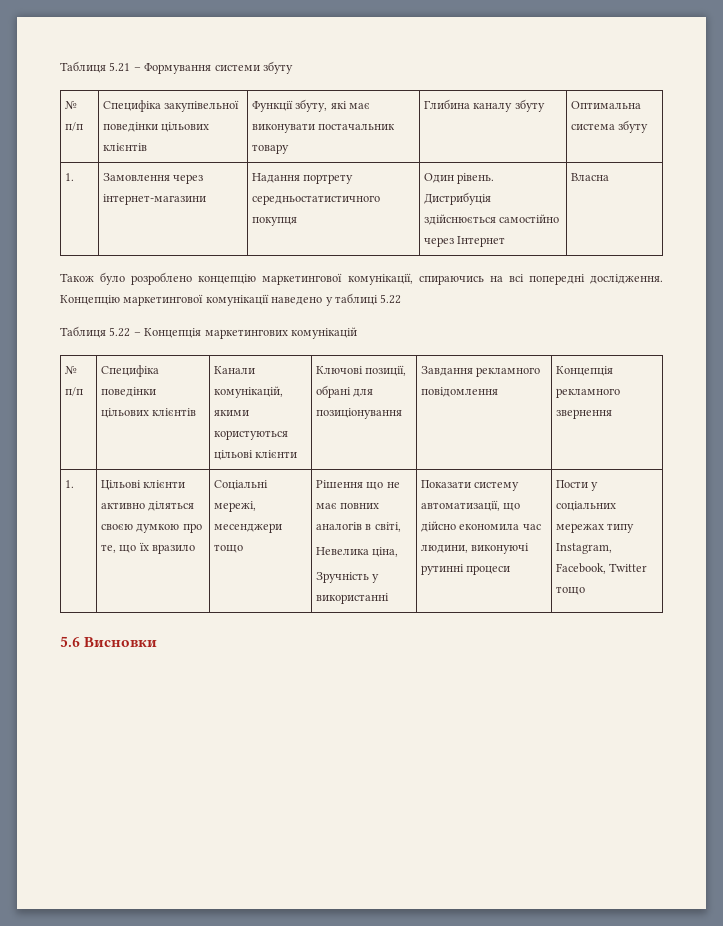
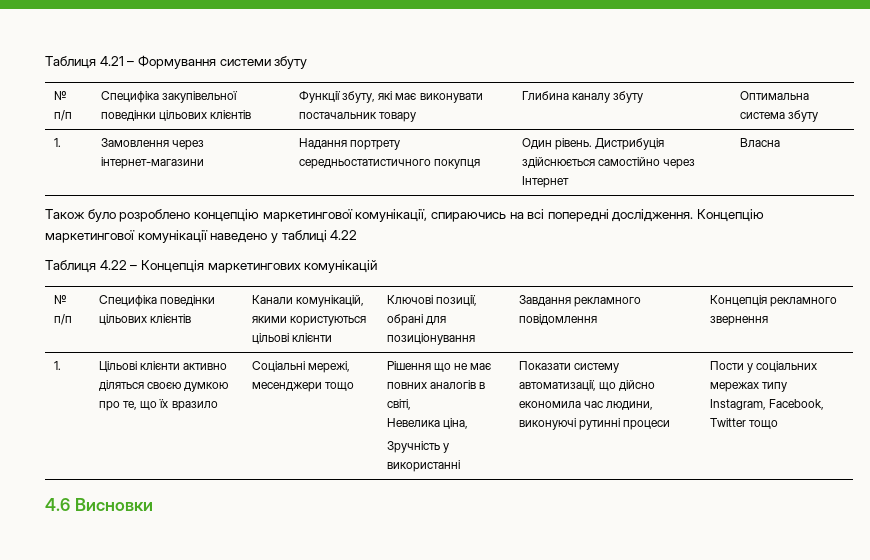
[60,61,131,73] Таблиця 5.21 -> [45,56,124,69] Таблиця 4.21
[380,294,402,304] [60,326,131,338] 5.22 // Таблиця 5.22 -> [330,230,358,240] [45,260,127,273] 4.22 // Таблиця 4.22
[60,636,80,647] 5.6 -> [45,498,70,511] 4.6

